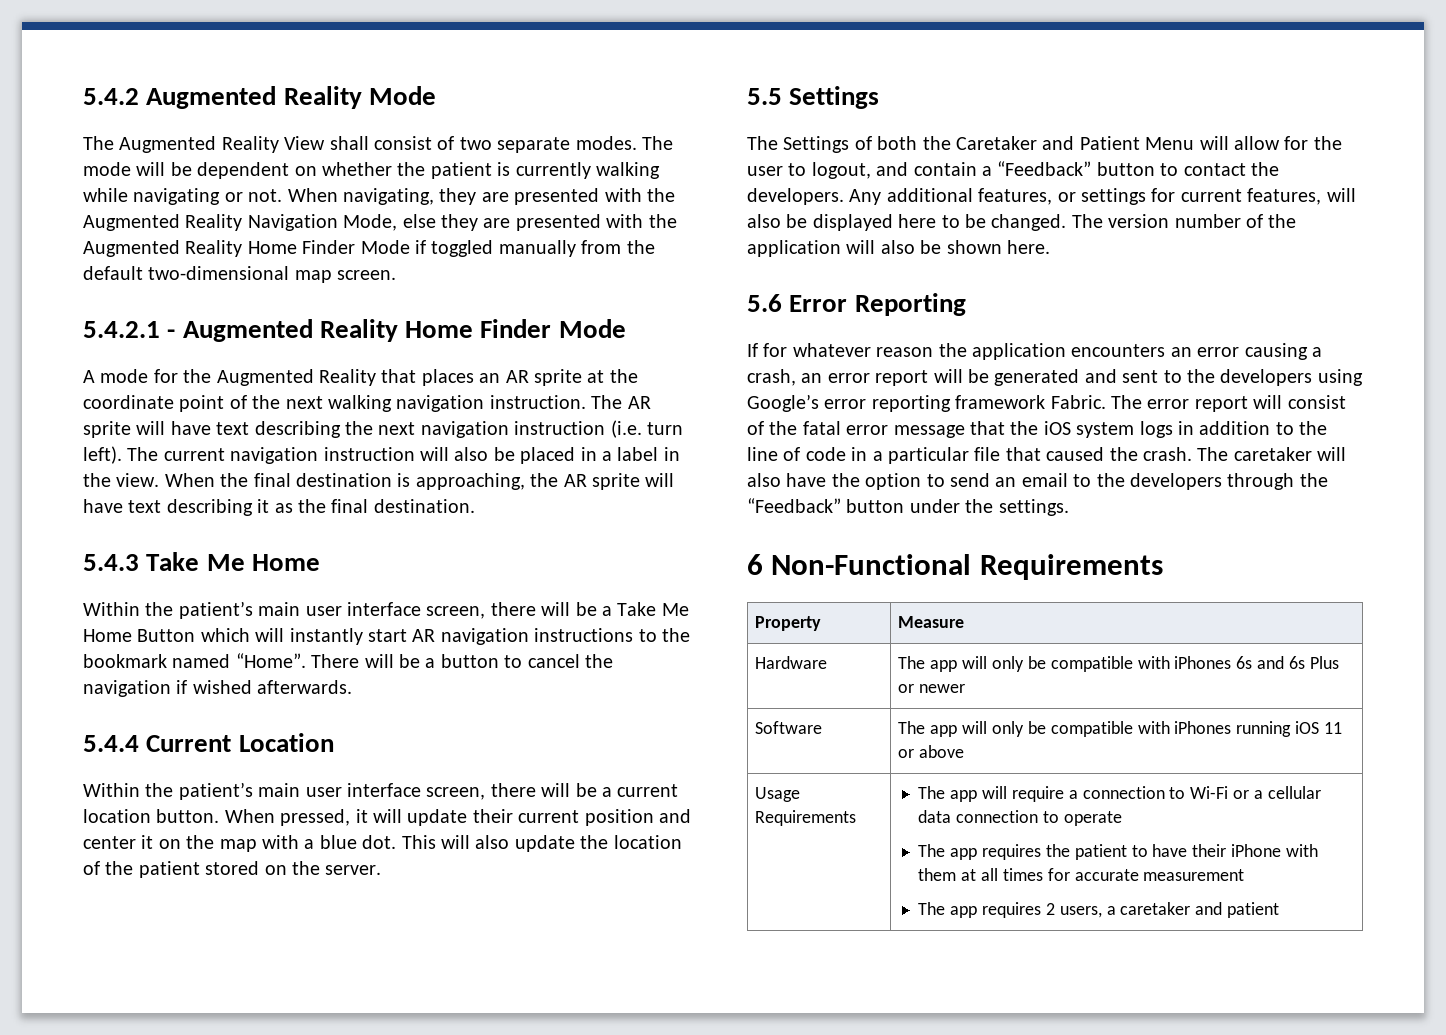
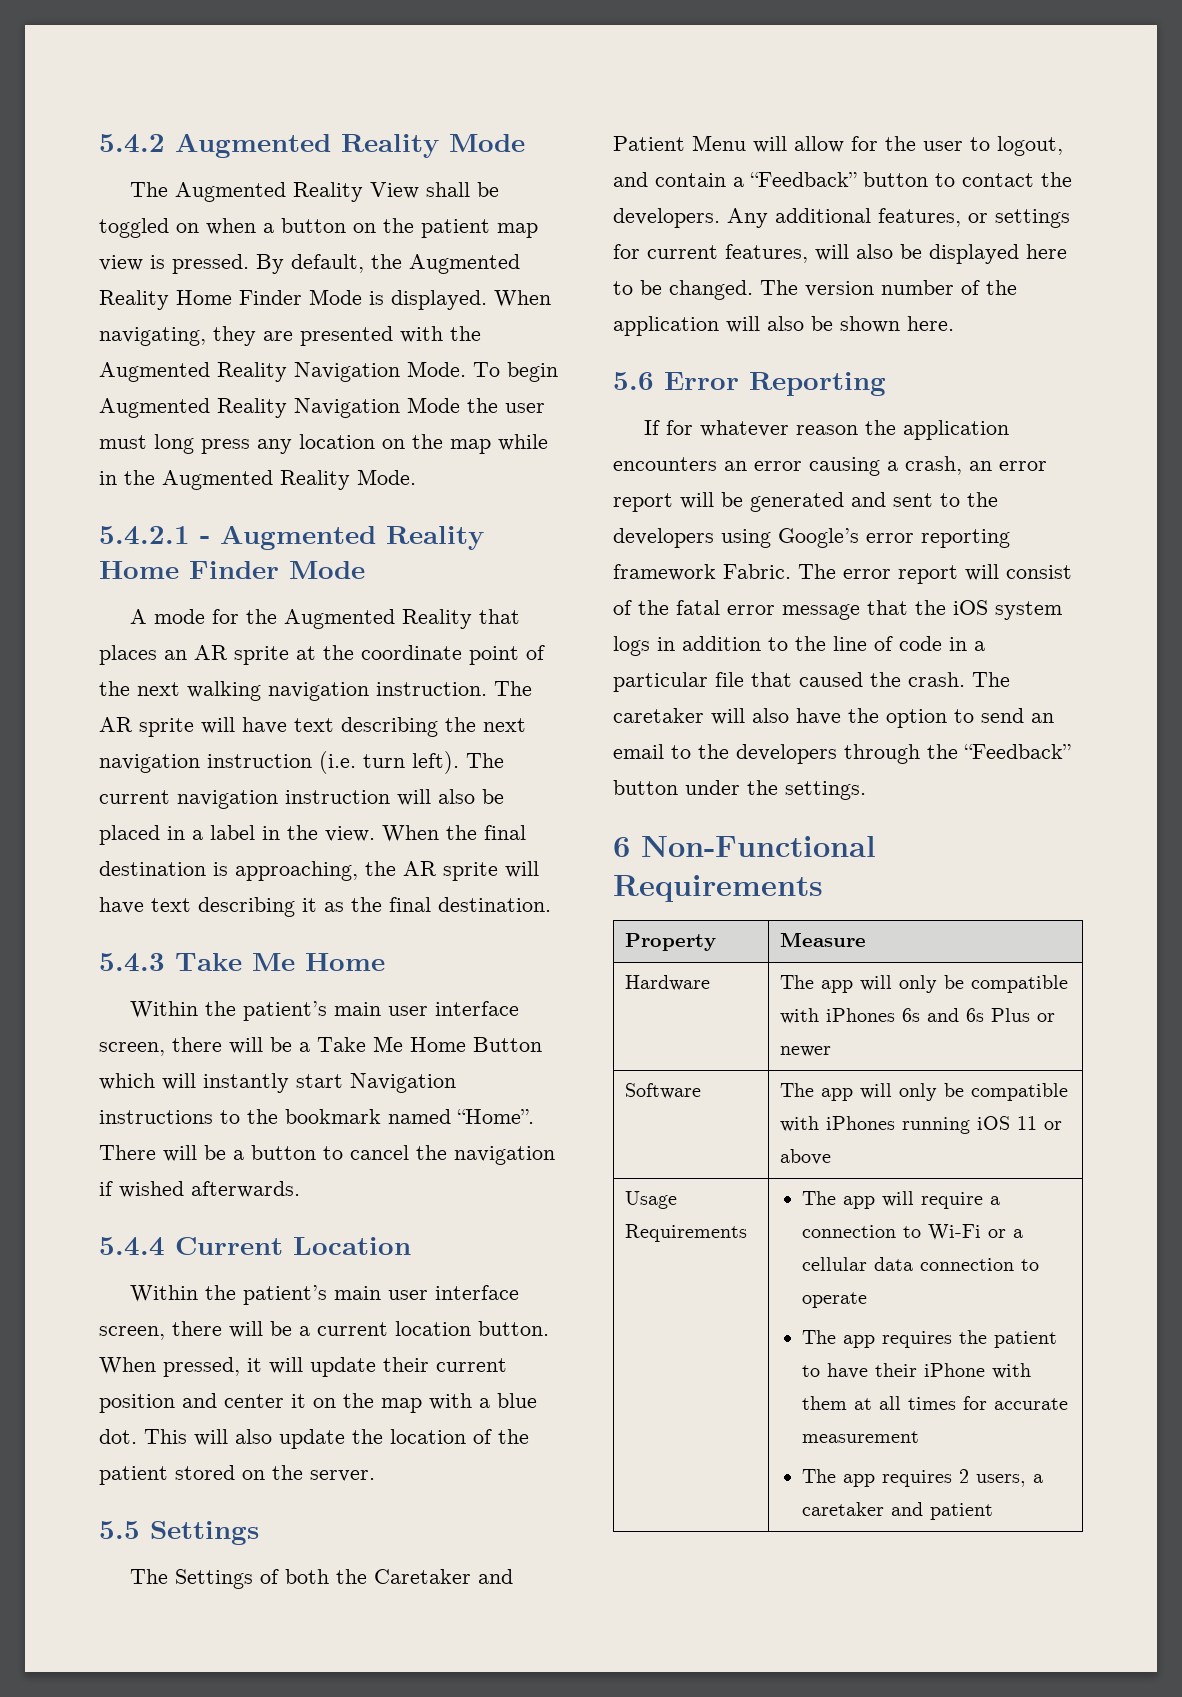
[374,136,673,153] [83,162,660,179] [83,188,283,205] consist of two separate modes. The mode will be dependent on whether the patient is currently walking while navigating or not. -> [477,182,500,197] [99,218,538,238] [99,254,520,274] [99,289,487,310] be toggled on when a button on the patient map view is pressed. By default, the Augmented Reality Home Finder Mode is displayed.
[343,214,677,231] [83,240,655,257] [83,266,397,283] Mode, else they are presented with the Augmented Reality Home Finder Mode if toggled manually from the default two-dimensional map screen. -> [407,361,558,382] [99,397,545,418] [99,434,548,454] [99,469,416,490] Mode. To begin Augmented Reality Navigation Mode the user must long press any location on the map while in the Augmented Reality Mode.
[412,628,529,645] AR navigation -> [350,1073,456,1093] Navigation

